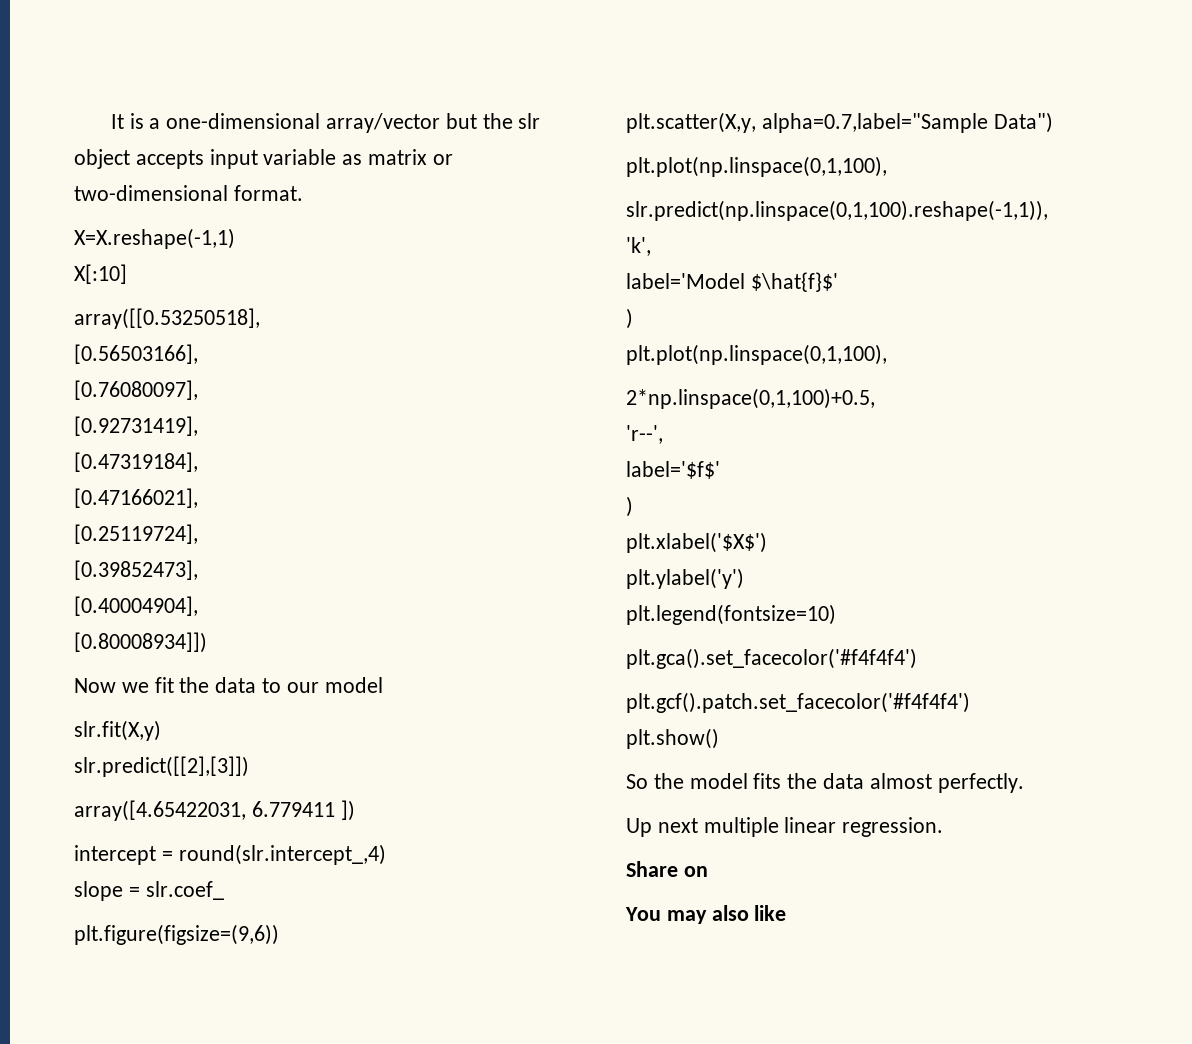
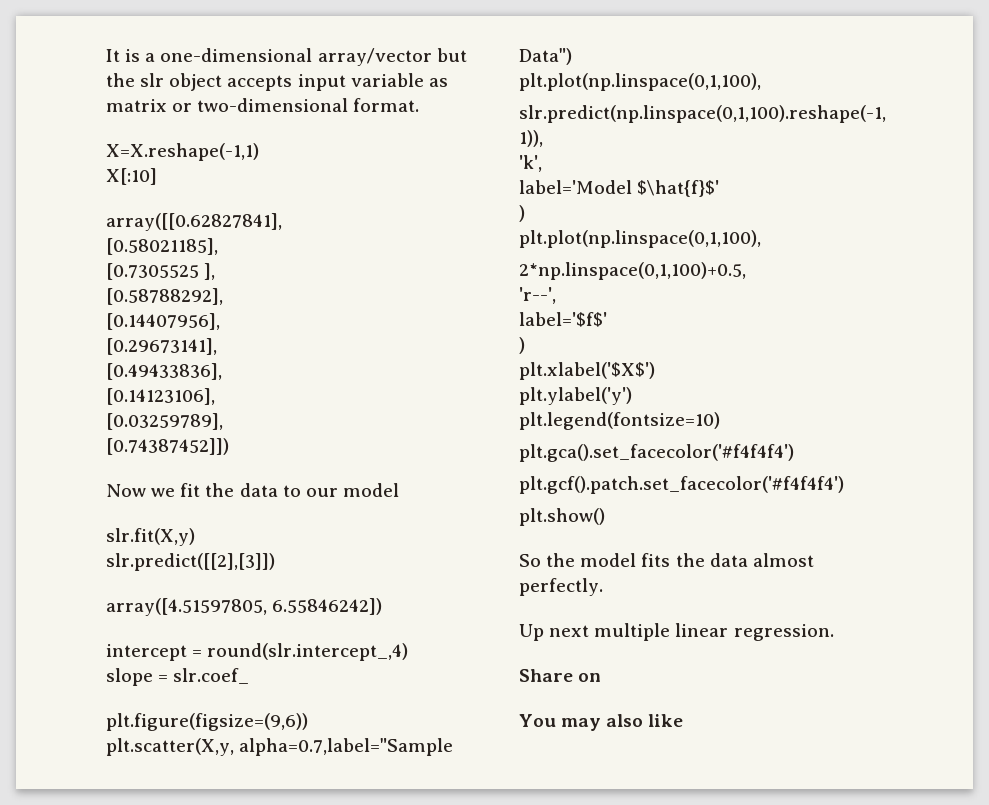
[74,308,260,329] [74,344,198,364] [74,380,198,400] [74,416,198,436] [74,452,198,472] [74,488,198,508] [74,524,198,544] [74,560,198,580] [74,596,198,616] [74,632,207,653] array([[0.53250518], // [0.56503166], // [0.76080097], // [0.92731419], // [0.47319184], // [0.47166021], // [0.25119724], // [0.39852473], // [0.40004904], // [0.80008934]]) -> [106,213,282,231] [106,238,218,255] [106,263,216,280] [106,288,223,305] [106,313,220,330] [106,338,217,355] [106,363,222,380] [106,388,215,405] [106,413,223,430] [106,438,229,455] array([[0.62827841], // [0.58021185], // [0.7305525 ], // [0.58788292], // [0.14407956], // [0.29673141], // [0.49433836], // [0.14123106], // [0.03259789], // [0.74387452]])
[74,800,355,821] array([4.65422031, 6.779411 ]) -> [106,598,383,616] array([4.51597805, 6.55846242])

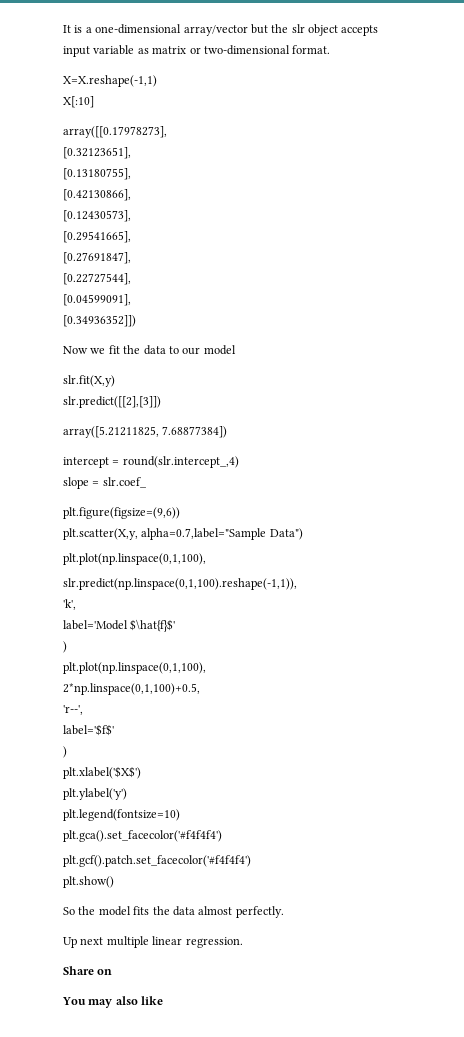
[106,213,282,231] [106,238,218,255] [106,263,216,280] [106,288,223,305] [106,313,220,330] [106,338,217,355] [106,363,222,380] [106,388,215,405] [106,413,223,430] [106,438,229,455] array([[0.62827841], // [0.58021185], // [0.7305525 ], // [0.58788292], // [0.14407956], // [0.29673141], // [0.49433836], // [0.14123106], // [0.03259789], // [0.74387452]]) -> [63,126,167,138] [63,147,131,159] [63,168,131,180] [63,189,131,201] [63,210,131,222] [63,231,131,243] [63,252,131,264] [63,273,131,285] [63,294,131,306] [63,315,136,327] array([[0.17978273], // [0.32123651], // [0.13180755], // [0.42130866], // [0.12430573], // [0.29541665], // [0.27691847], // [0.22727544], // [0.04599091], // [0.34936352]])
[106,598,383,616] array([4.51597805, 6.55846242]) -> [63,426,228,438] array([5.21211825, 7.68877384])

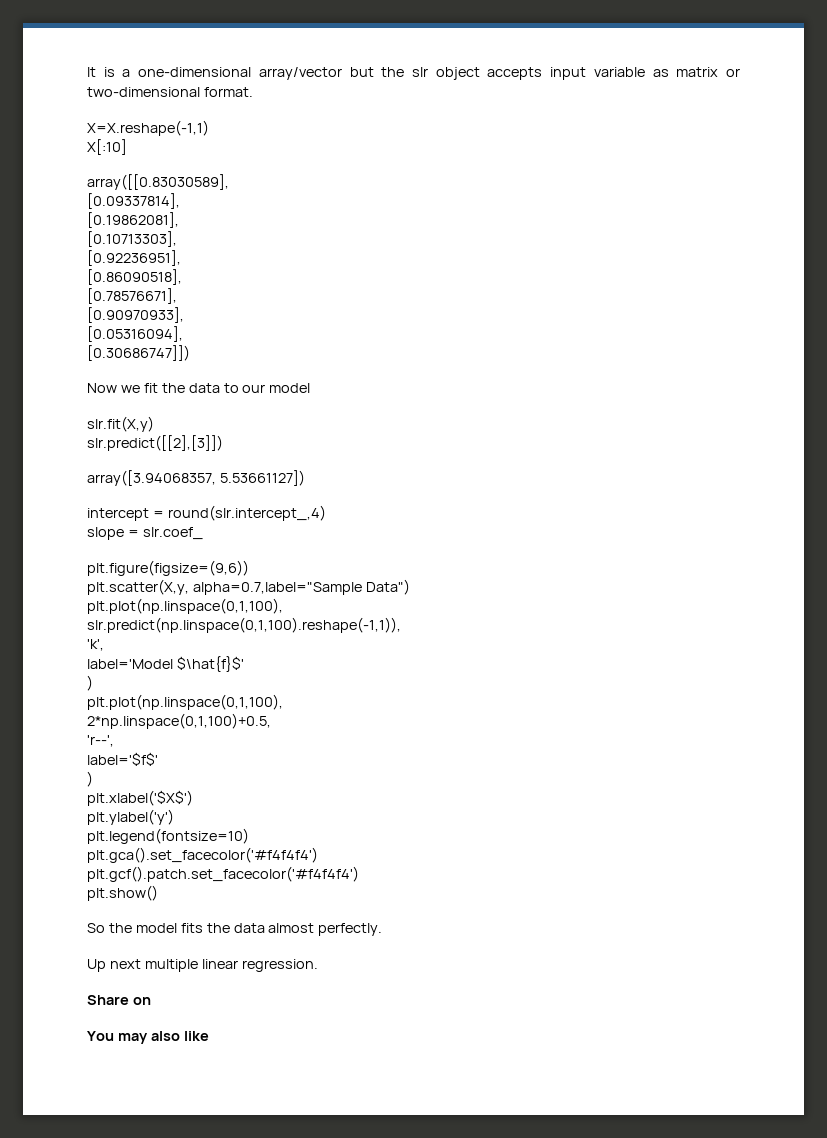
[63,126,167,138] [63,147,131,159] [63,168,131,180] [63,189,131,201] [63,210,131,222] [63,231,131,243] [63,252,131,264] [63,273,131,285] [63,294,131,306] [63,315,136,327] array([[0.17978273], // [0.32123651], // [0.13180755], // [0.42130866], // [0.12430573], // [0.29541665], // [0.27691847], // [0.22727544], // [0.04599091], // [0.34936352]]) -> [87,174,229,190] [87,193,180,209] [87,212,179,228] [87,231,177,247] [87,250,181,266] [87,269,182,285] [87,288,177,304] [87,307,184,323] [87,326,183,342] [87,345,190,361] array([[0.83030589], // [0.09337814], // [0.19862081], // [0.10713303], // [0.92236951], // [0.86090518], // [0.78576671], // [0.90970933], // [0.05316094], // [0.30686747]])
[63,426,228,438] array([5.21211825, 7.68877384]) -> [87,470,305,486] array([3.94068357, 5.53661127])

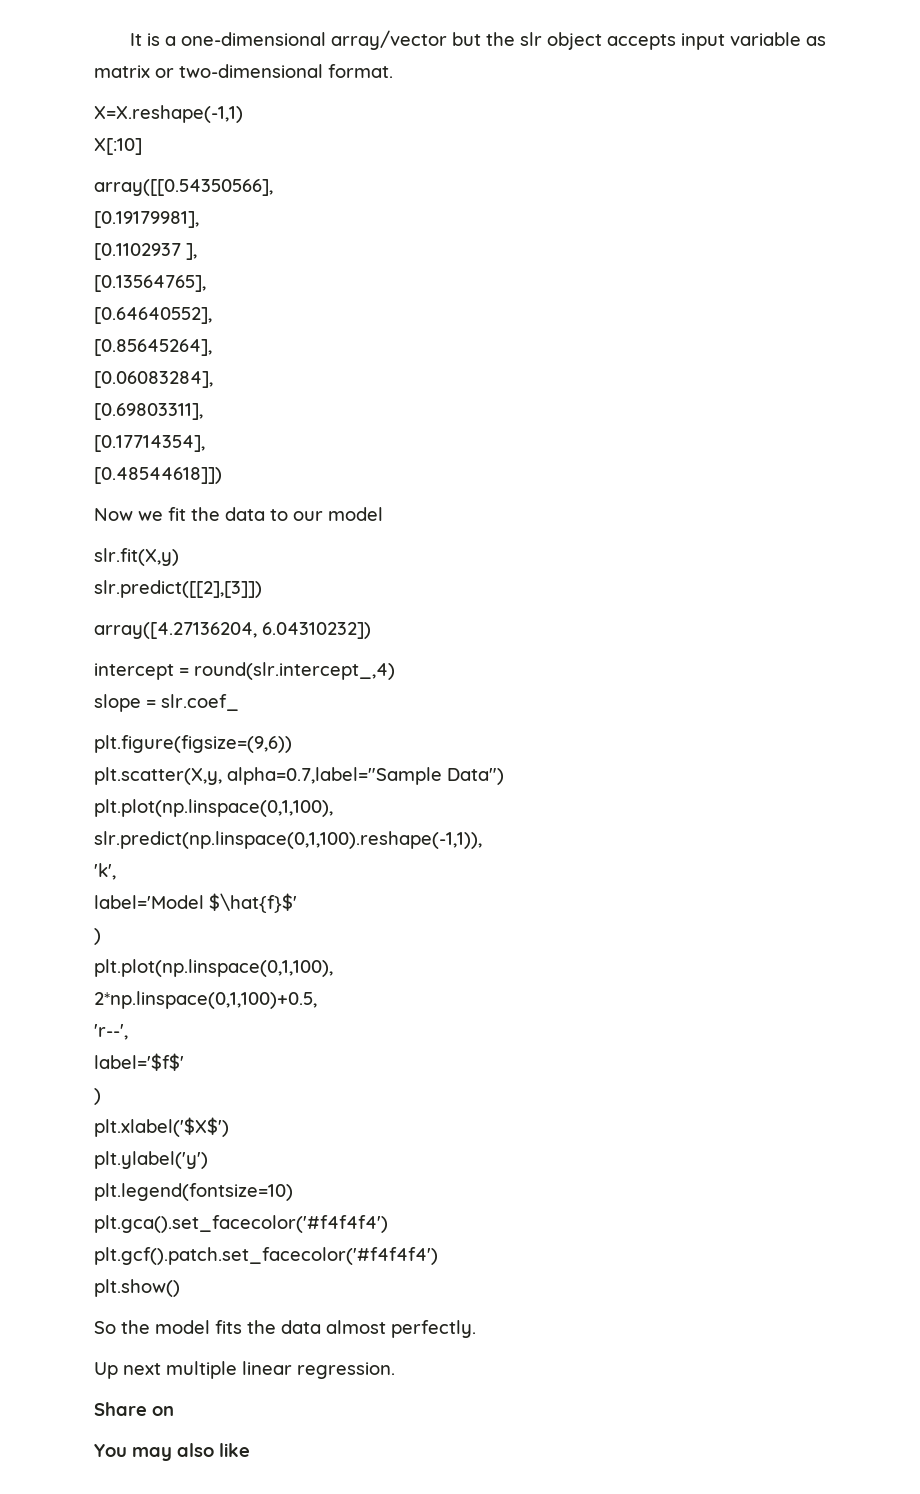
[87,174,229,190] [87,193,180,209] [87,212,179,228] [87,231,177,247] [87,250,181,266] [87,269,182,285] [87,288,177,304] [87,307,184,323] [87,326,183,342] [87,345,190,361] array([[0.83030589], // [0.09337814], // [0.19862081], // [0.10713303], // [0.92236951], // [0.86090518], // [0.78576671], // [0.90970933], // [0.05316094], // [0.30686747]]) -> [94,179,273,196] [94,211,199,228] [94,243,197,260] [94,275,206,292] [94,307,212,324] [94,339,212,356] [94,371,213,388] [94,403,203,420] [94,435,205,452] [94,467,222,484] array([[0.54350566], // [0.19179981], // [0.1102937 ], // [0.13564765], // [0.64640552], // [0.85645264], // [0.06083284], // [0.69803311], // [0.17714354], // [0.48544618]])
[87,470,305,486] array([3.94068357, 5.53661127]) -> [94,622,371,639] array([4.27136204, 6.04310232])

